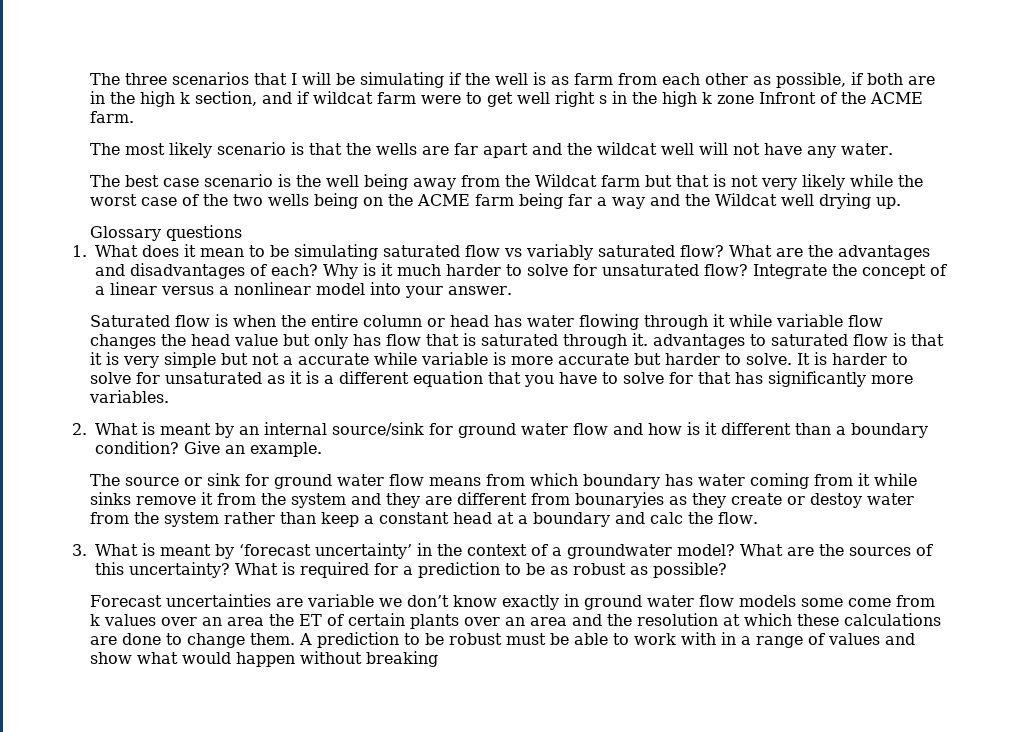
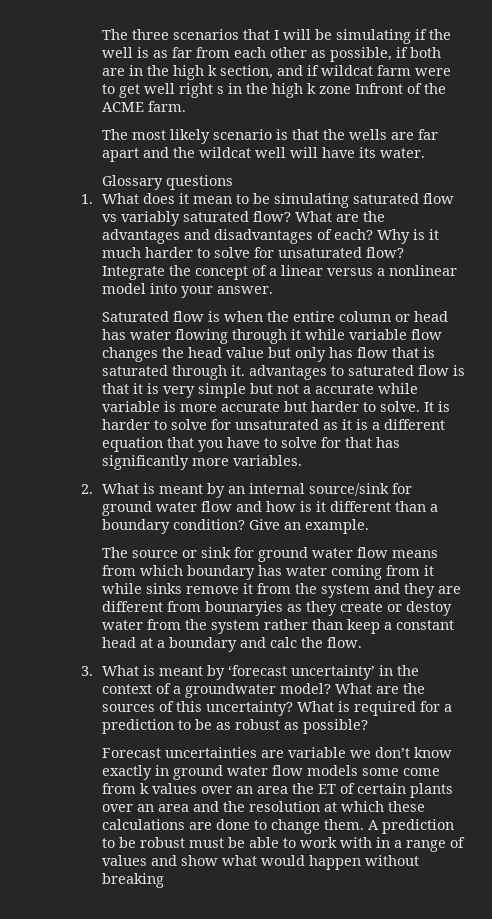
[573,73,613,85] farm -> [171,47,192,58] far
[732,143,893,158] [89,174,923,190] [89,193,901,209] not have any water. // The best case scenario is the well being away from the Wildcat farm but that is not very likely while the worst case of the two wells being on the ACME farm being far a way and the Wildcat well drying up. -> [321,147,425,158] have its water.

